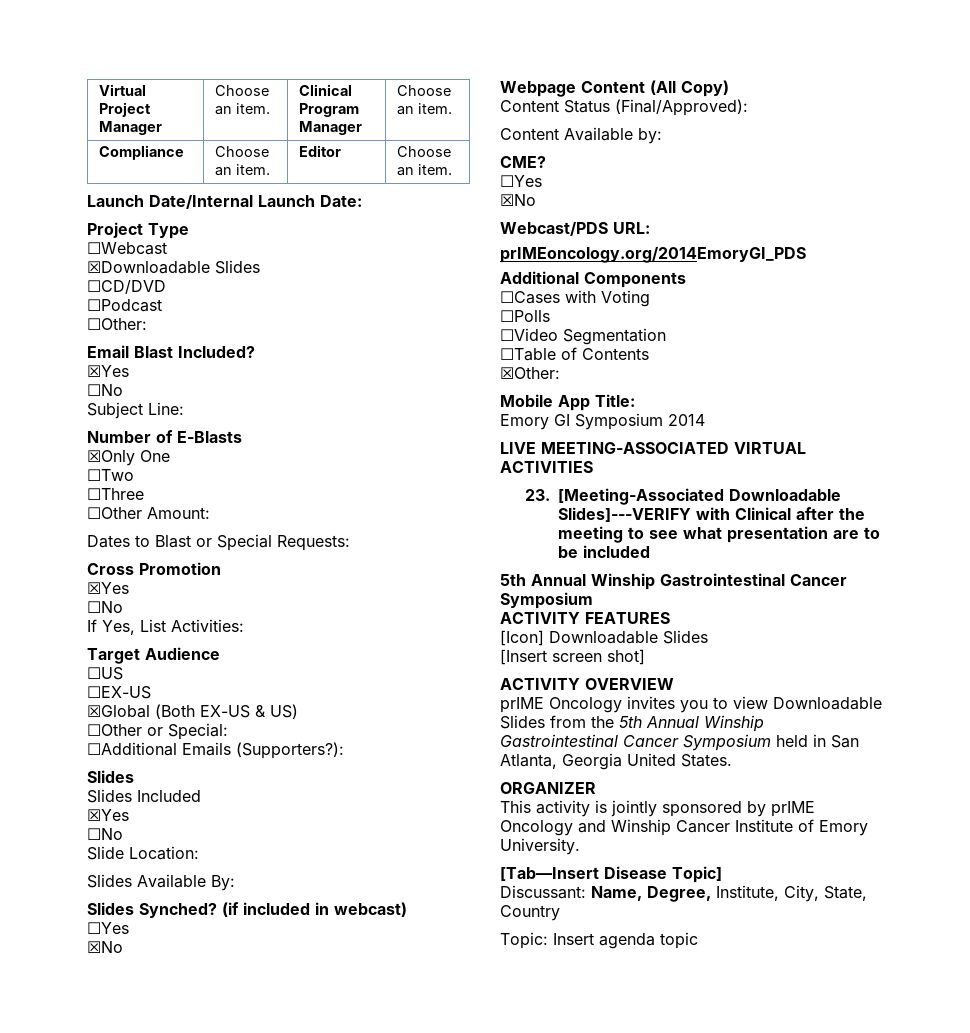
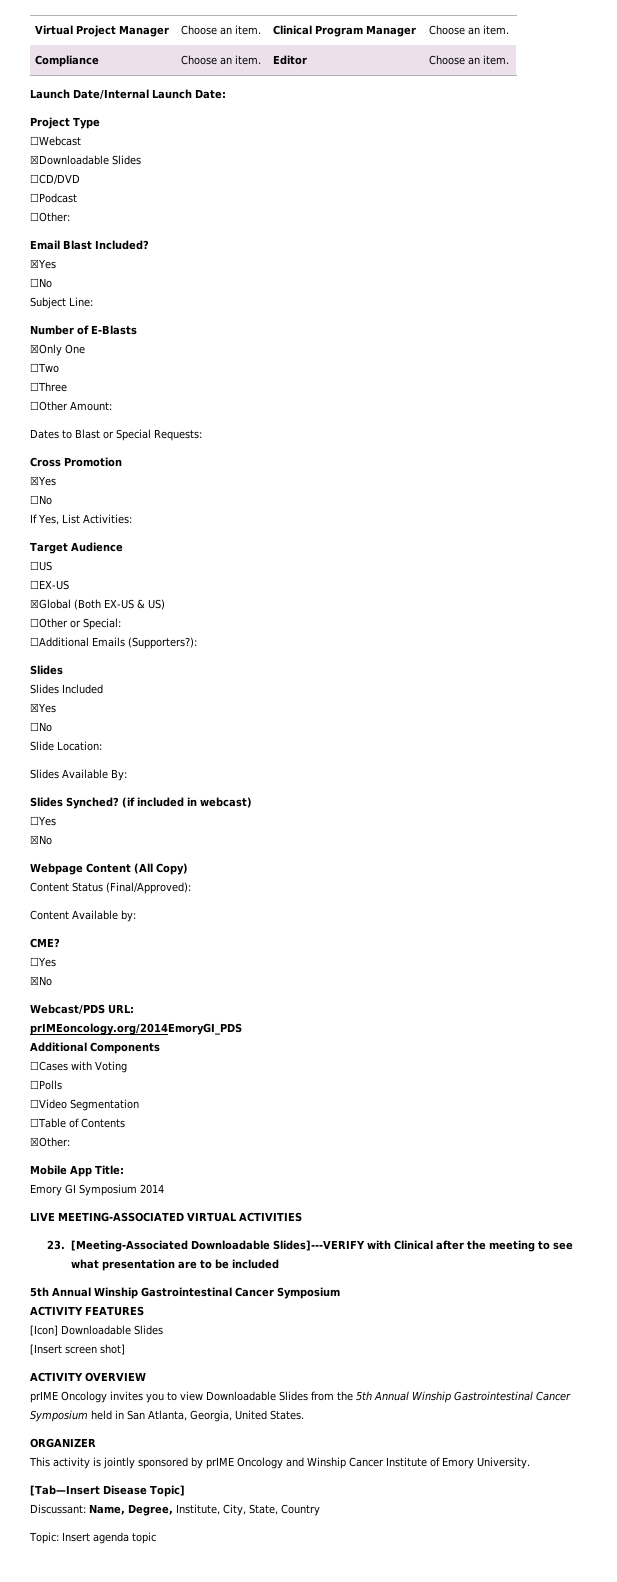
[562,753,622,770] Georgia -> [190,1410,232,1422] Georgia,

